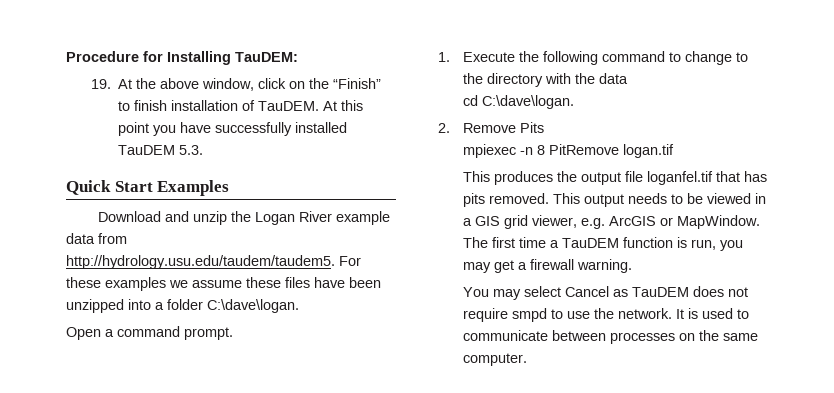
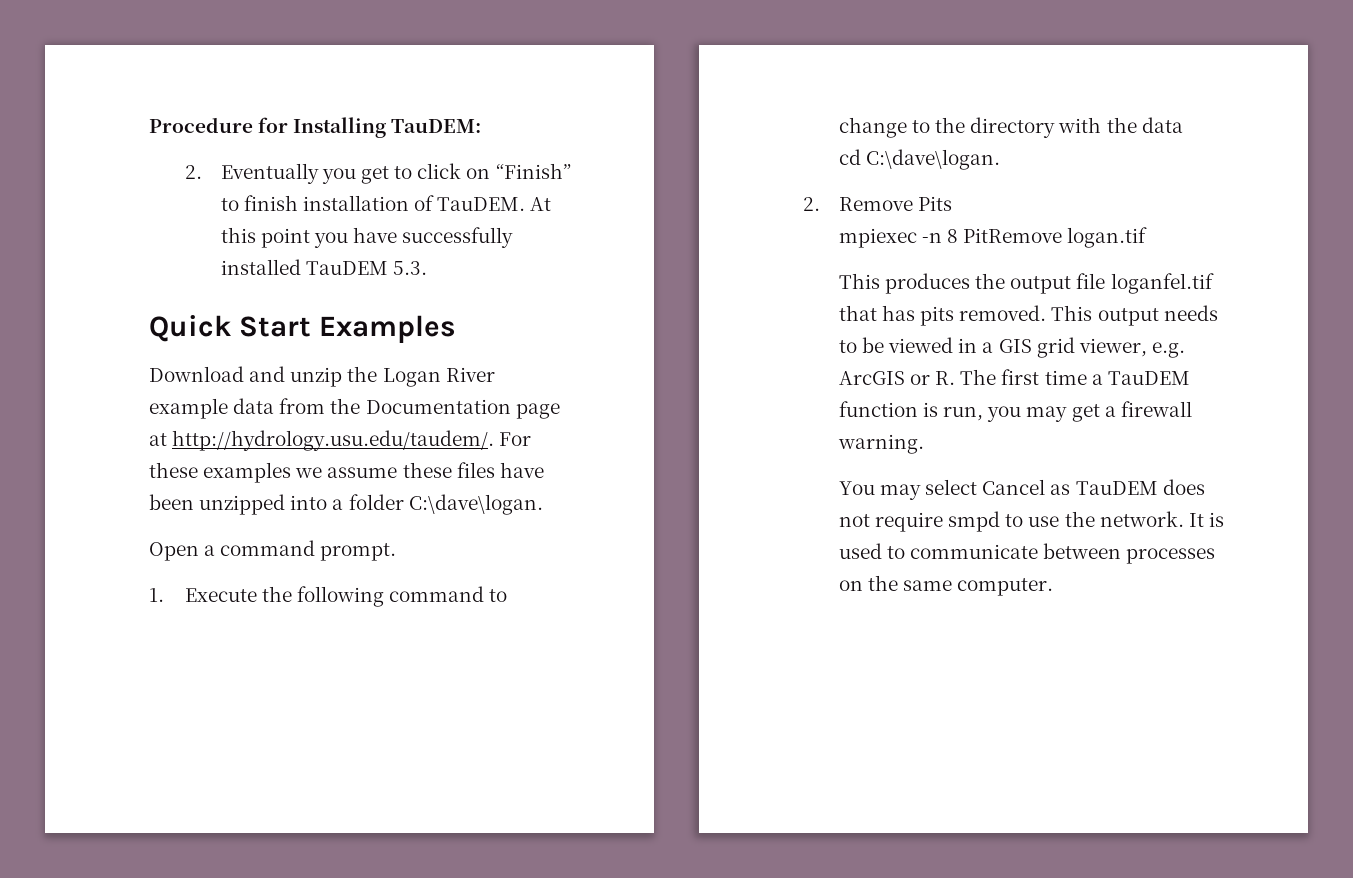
[90,78,255,91] 19. At the above window, -> [184,163,413,184] 2. Eventually you get to
[309,78,330,89] the -> (491, 173) none
[66,255,335,269] http://hydrology.usu.edu/taudem/taudem5. -> [330,398,560,419] [149,430,495,451] the Documentation page at http://hydrology.usu.edu/taudem/.
[676,215,760,229] MapWindow. -> [935,371,956,385] R.

